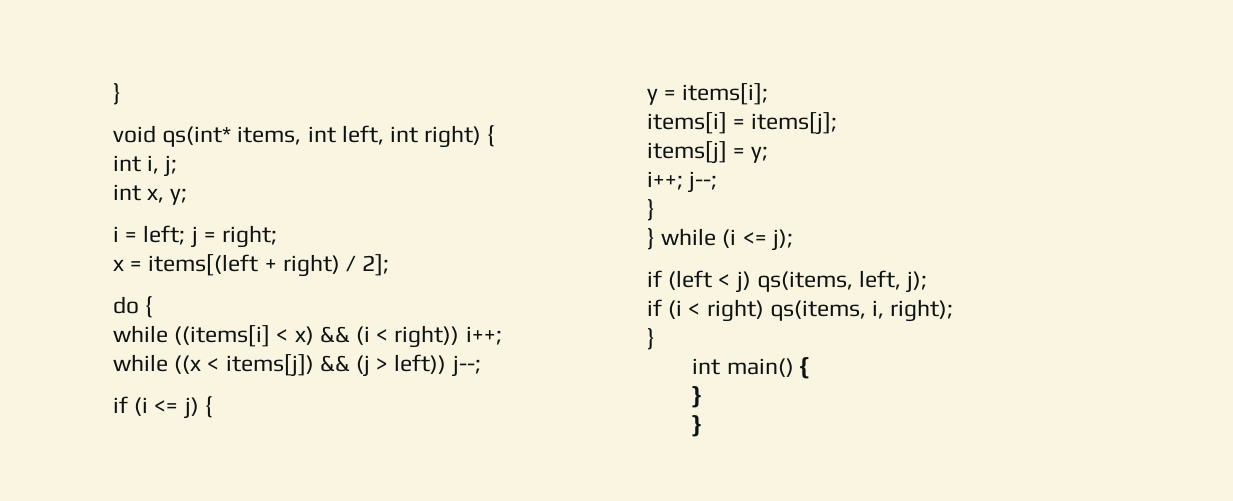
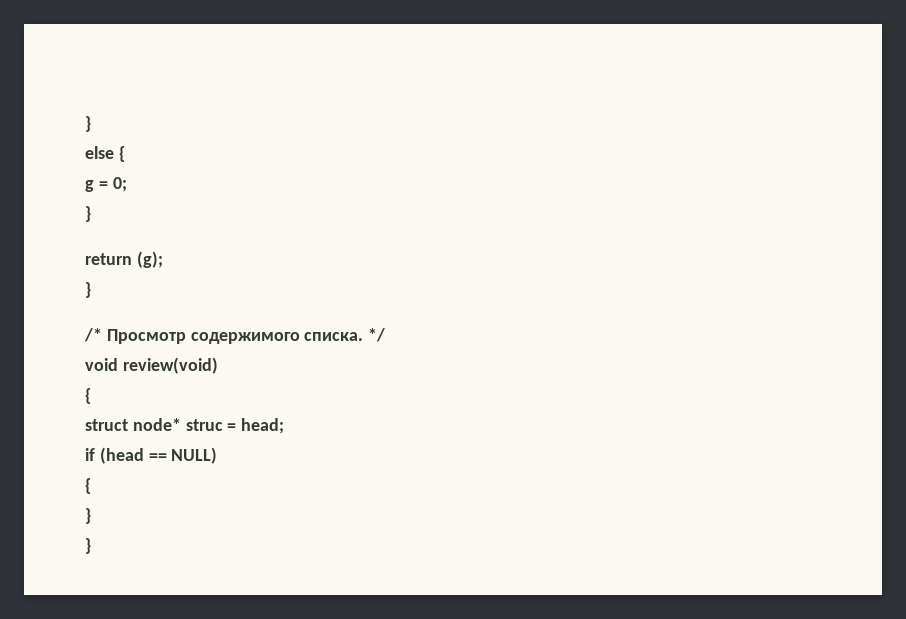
[113,83,121,105] [113,125,496,148] [113,155,178,177] [113,184,188,205] [113,225,278,248] [113,254,390,277] [113,296,154,318] [113,325,502,348] [113,354,481,377] [113,396,213,419] [647,83,769,105] [647,112,838,135] [647,141,769,164] [647,171,718,193] [647,199,655,221] [647,228,793,251] [647,270,928,293] [647,299,954,322] [647,328,655,350] [692,358,794,377] } // void qs(int* items, int left, int right) { // int i, j; // int x, y; // i = left; j = right; // x = items[(left + right) / 2]; // do { // while ((items[i] < x) && (i < right)) i++; // while ((x < items[j]) && (j > left)) j--; // if (i <= j) { // y = items[i]; // items[i] = items[j]; // items[j] = y; // i++; j--; // } // } while (i <= j); // if (left < j) qs(items, left, j); // if (i < right) qs(items, i, right); // } // int main() -> [85,116,92,132] [85,146,125,162] [85,177,127,192] [85,206,92,222] [85,251,163,268] [85,282,92,298] [84,328,385,344] [85,357,218,374] [85,388,92,404] [85,418,284,434] [85,447,218,464] } // else { // g = 0; // } // return (g); // } // /* Просмотр содержимого списка. */ // void review(void) // { // struct node* struc = head; // if (head == NULL) //

